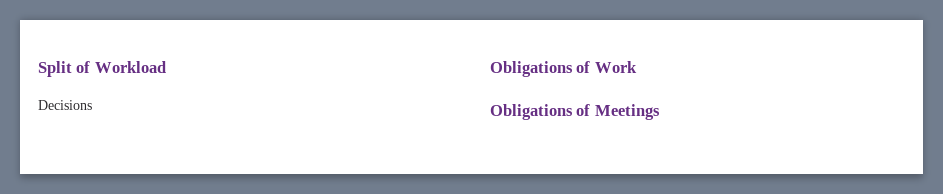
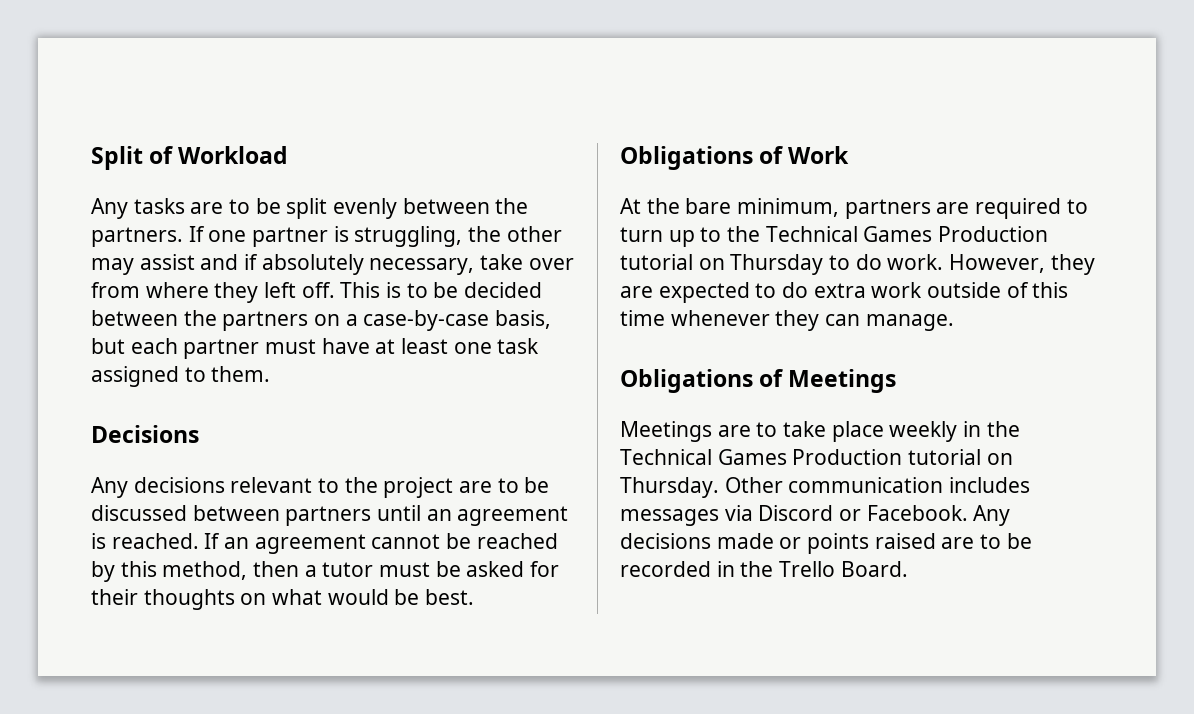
[38,100,92,110] [490,61,637,77] [490,104,660,120] Decisions // Obligations of Work // Obligations of Meetings -> [91,198,529,219] [91,226,562,247] [91,254,574,275] [91,282,543,303] [91,310,552,331] [91,338,540,359] [91,366,271,387] [91,425,199,443] [91,477,550,498] [91,505,569,526] [91,533,558,554] [91,561,560,582] [91,589,475,610] [620,146,850,170] [620,198,1088,219] [620,226,1049,247] [620,254,1095,275] [620,282,1069,303] [620,310,954,331] [620,369,897,393] [620,421,1020,442] [620,449,1013,465] [620,477,1031,498] [620,505,1011,526] [620,533,1032,554] [620,561,908,577] Any tasks are to be split evenly between the partners. If one partner is struggling, the other may assist and if absolutely necessary, take over from where they left off. This is to be decided between the partners on a case-by-case basis, but each partner must have at least one task assigned to them. // Decisions // Any decisions relevant to the project are to be discussed between partners until an agreement is reached. If an agreement cannot be reached by this method, then a tutor must be asked for their thoughts on what would be best. // Obligations of Work // At the bare minimum, partners are required to turn up to the Technical Games Production tutorial on Thursday to do work. However, they are expected to do extra work outside of this time whenever they can manage. // Obligations of Meetings // Meetings are to take place weekly in the Technical Games Production tutorial on Thursday. Other communication includes messages via Discord or Facebook. Any decisions made or points raised are to be recorded in the Trello Board.

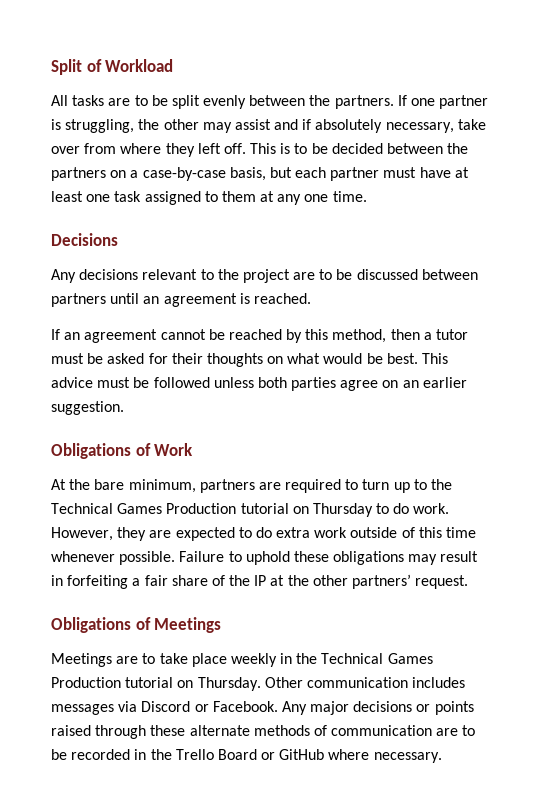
[91,198,128,219] Any -> [51,95,68,106] All
[211,366,271,382] them. -> [221,191,367,205] them at any one time.
(199, 541) none -> (311, 298) //
(475, 597) none -> [422,353,449,364] [51,377,467,391] [51,401,124,415] This advice must be followed unless both parties agree on an earlier suggestion.
[775,310,954,331] they can manage. -> [119,551,479,565] [51,574,469,589] possible. Failure to uphold these obligations may result in forfeiting a fair share of the IP at the other partners’ request.
[620,533,774,549] decisions made -> [310,701,413,715] major decisions
(936, 541) none -> [95,725,433,739] through these alternate methods of communication
[840,561,908,577] Board. -> [217,749,442,763] Board or GitHub where necessary.

